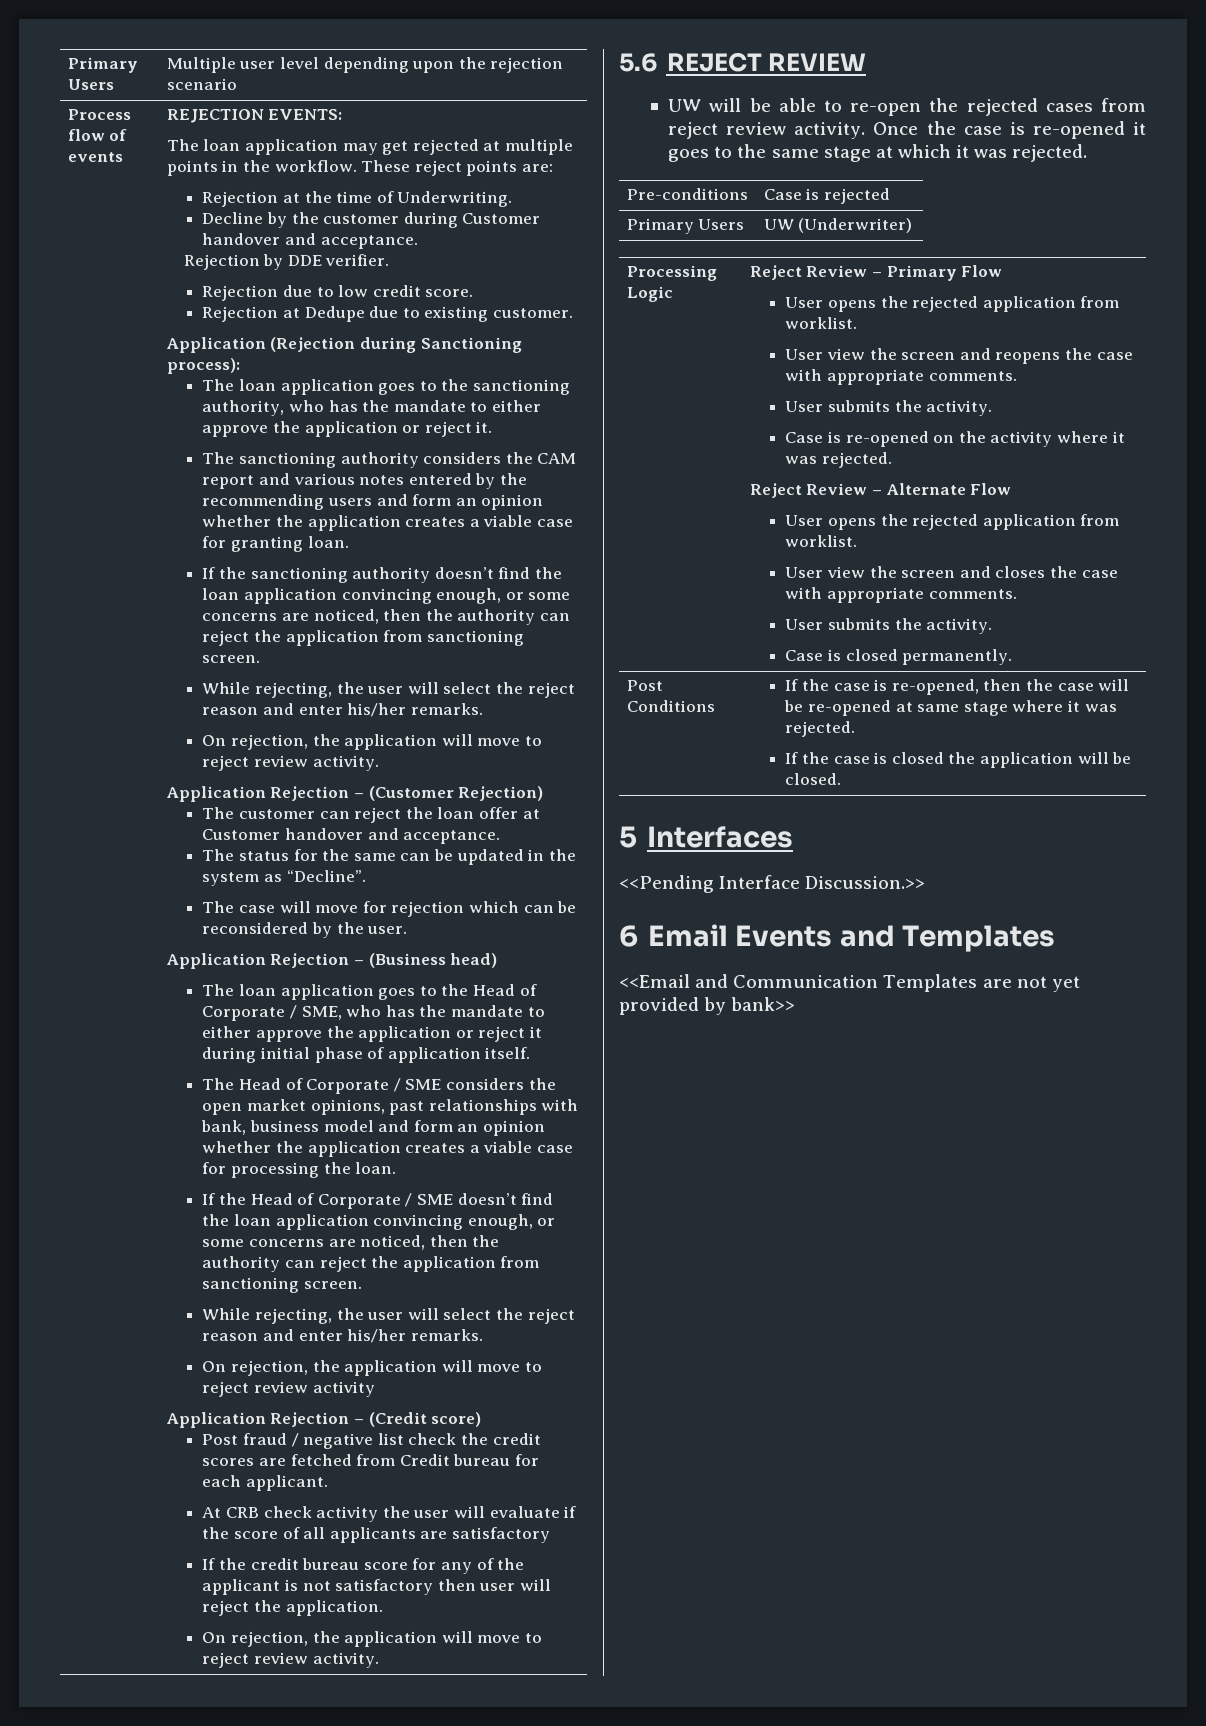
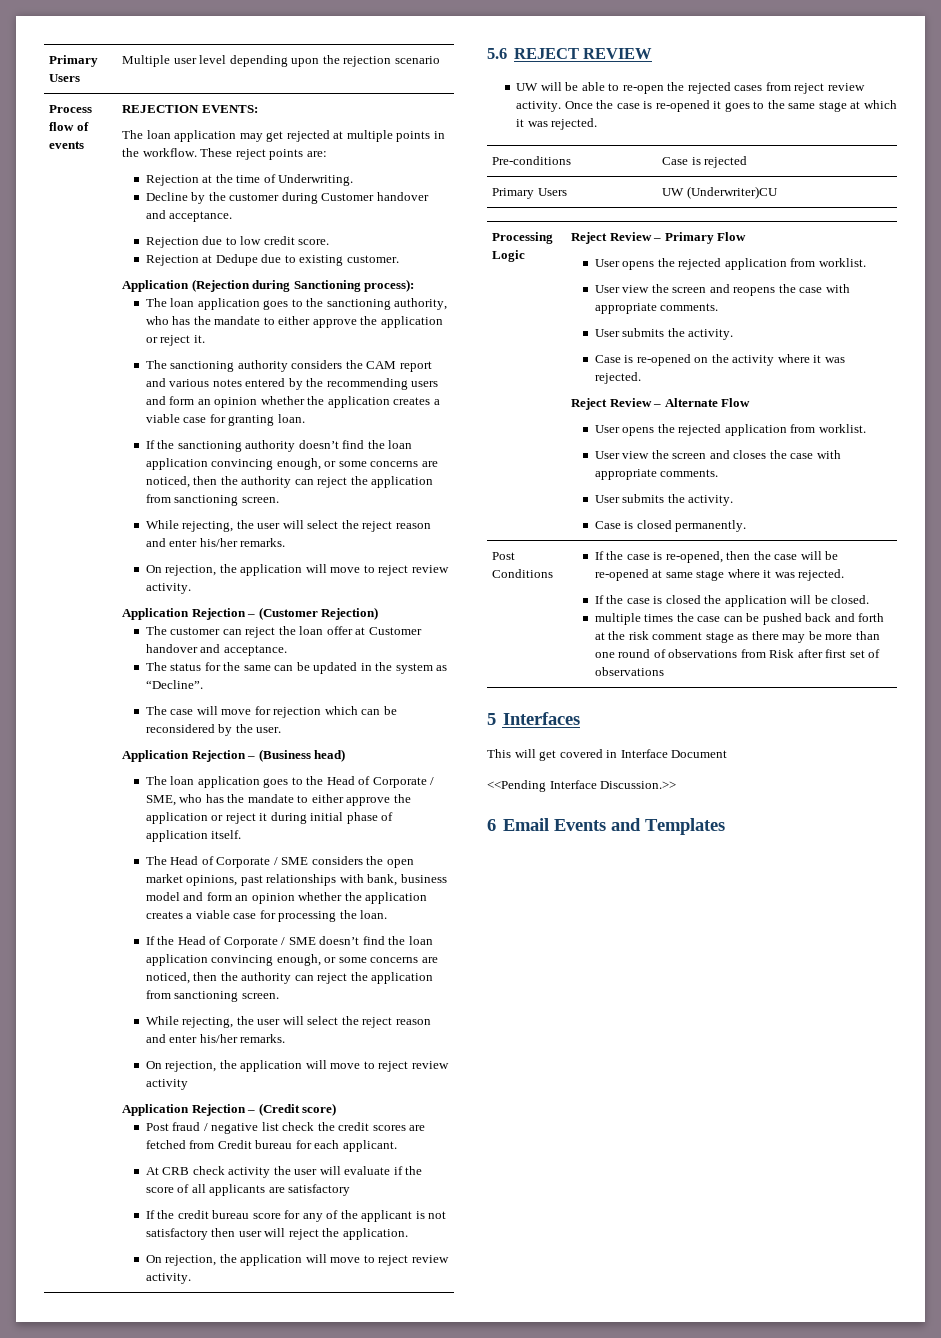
[183,254,390,270] // Rejection by DDE verifier. -> (233, 216) none
[798,218,913,233] (Underwriter) -> [686,186,778,199] (Underwriter)CU
[619,826,794,848] // 5 Interfaces -> [594,613,885,625] [594,631,880,643] [594,649,881,658] [594,667,664,676] [487,712,580,725] [487,749,728,761] // multiple times the case can be pushed back and forth at the risk comment stage as there may be more than one round of observations from Risk after first set of observations // 5 Interfaces // This will get covered in Interface Document
[619,974,1080,992] [619,997,796,1015] // <<Email and Communication Templates are not yet provided by bank>> -> (725, 826) none

